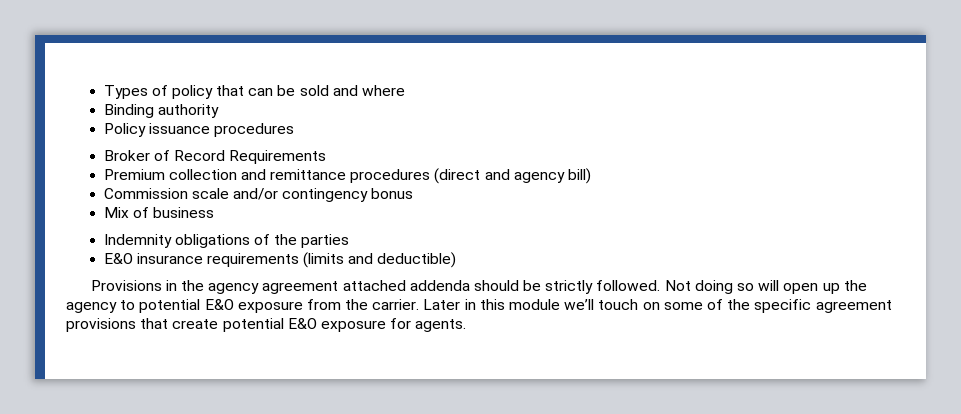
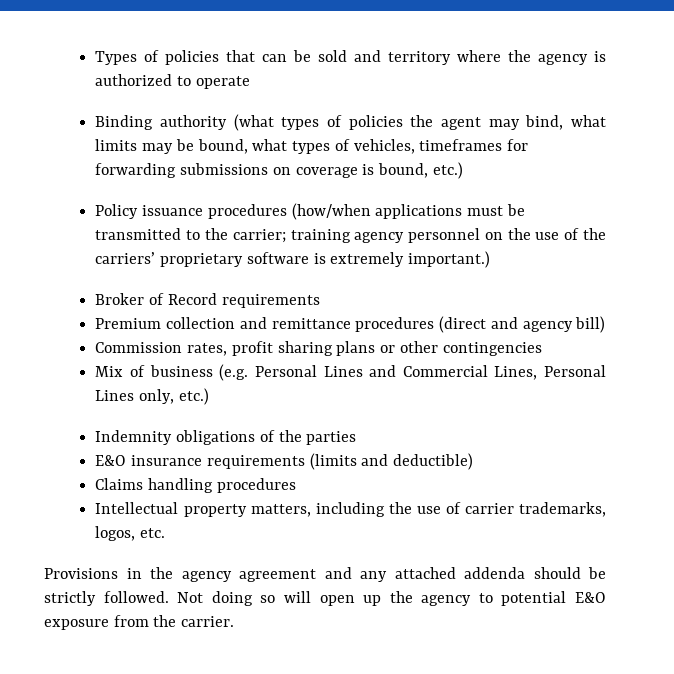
[171,85,213,99] policy -> [165,50,220,65] policies
(358, 90) none -> [388,51,452,65] territory
[103,104,219,118] [103,123,294,137] // Binding authority // Policy issuance procedures -> [508,50,607,65] [95,74,250,89] [95,114,607,131] [95,139,528,154] [95,162,463,179] [95,203,525,220] [95,228,606,243] [95,251,491,268] the agency is authorized to operate // Binding authority (what types of policies the agent may bind, what limits may be bound, what types of vehicles, timeframes for forwarding submissions on coverage is bound, etc.) // Policy issuance procedures (how/when applications must be transmitted to the carrier; training agency personnel on the use of the carriers’ proprietary software is extremely important.)
[229,150,327,164] Requirements -> [221,294,320,308] requirements
[191,188,414,202] [103,207,214,218] scale and/or contingency bonus // Mix of business -> [187,341,542,356] [95,364,606,381] [95,388,209,405] rates, profit sharing plans or other contingencies // Mix of business (e.g. Personal Lines and Commercial Lines, Personal Lines only, etc.)
(457, 260) none -> [95,478,296,493] [95,502,607,517] [95,526,166,541] // Claims handling procedures // Intellectual property matters, including the use of carrier trademarks, logos, etc.
(339, 287) none -> [324,567,387,582] and any
[423,299,892,313] [66,318,467,332] Later in this module we’ll touch on some of the specific agreement provisions that create potential E&O exposure for agents. -> (235, 621) none

